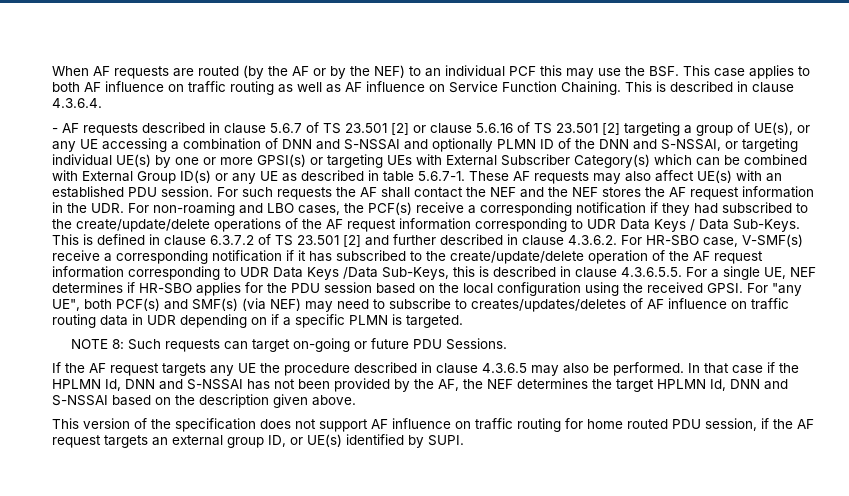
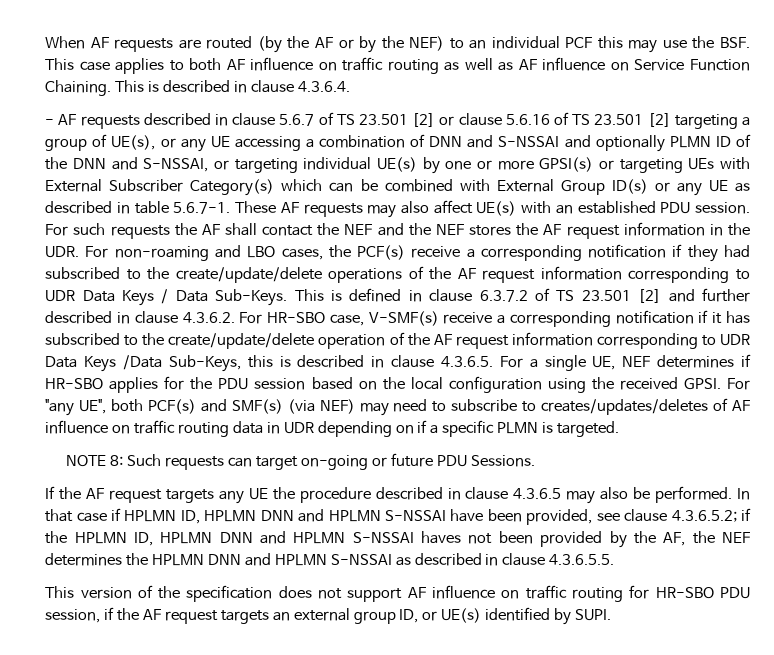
[620,267,682,277] 4.3.6.5.5. -> [440,356,493,367] 4.3.6.5.
[778,363,799,373] [51,379,270,391] the HPLMN Id, DNN and S-NSSAI has -> [124,508,751,525] [45,531,462,546] HPLMN ID, HPLMN DNN and HPLMN S-NSSAI have been provided, see clause 4.3.6.5.2; if the HPLMN ID, HPLMN DNN and HPLMN S-NSSAI haves
[615,379,788,392] [51,394,356,408] target HPLMN Id, DNN and S-NSSAI based on the description given above. -> [152,553,615,566] HPLMN DNN and HPLMN S-NSSAI as described in clause 4.3.6.5.5.
[586,419,668,429] home routed -> [655,587,714,599] HR-SBO

